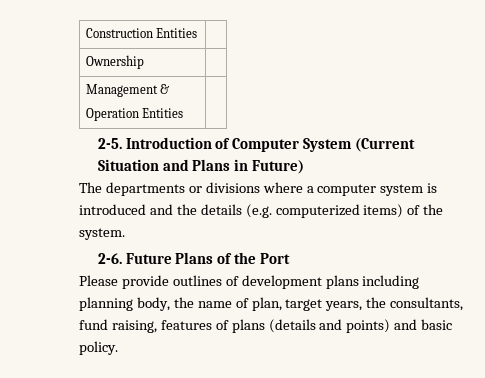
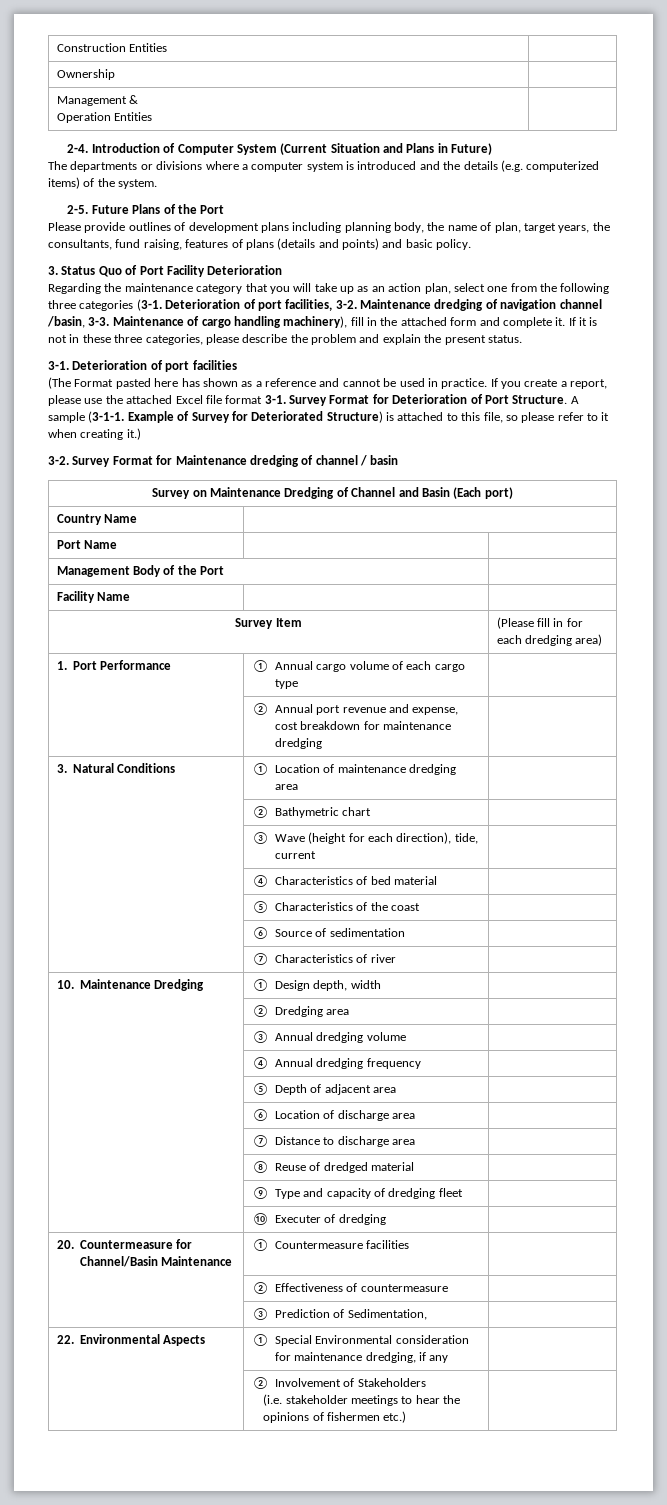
[97,138,122,149] 2-5. -> [67,144,89,153] 2-4.
[97,253,122,264] 2-6. -> [67,205,89,214] 2-5.
(118, 348) none -> [48,265,283,277] [48,283,610,294] [48,299,602,311] [47,316,598,328] [48,334,522,345] [48,360,237,372] [48,377,608,389] [48,394,579,406] [48,411,610,423] [48,428,141,440] [48,455,399,467] [152,487,513,499] [56,514,137,525] [56,540,117,549] [56,565,225,577] [56,591,130,603] [235,618,302,629] [496,617,583,629] [496,634,603,646] [56,660,172,670] [251,660,465,672] [274,679,298,689] [251,703,459,715] [274,721,451,730] [274,738,322,749] [56,763,176,773] [251,763,456,775] [274,784,298,790] [251,806,372,818] [251,832,478,844] [274,851,316,859] [251,875,437,887] [251,901,420,913] [251,927,405,939] [251,953,396,965] [56,979,205,991] [251,979,381,991] [251,1005,350,1017] [251,1031,406,1043] [251,1057,421,1069] [251,1083,396,1095] [251,1109,415,1121] [251,1135,415,1147] [251,1161,414,1173] [251,1187,463,1199] [251,1213,386,1225] [56,1239,193,1249] [79,1256,233,1267] [251,1239,410,1251] [251,1282,448,1294] [251,1308,427,1320] [56,1334,206,1346] [251,1334,469,1346] [274,1352,449,1363] [251,1377,426,1389] [263,1394,461,1406] [263,1411,407,1423] // 3. Status Quo of Port Facility Deterioration // Regarding the maintenance category that you will take up as an action plan, select one from the following three categories (3-1. Deterioration of port facilities, 3-2. Maintenance dredging of navigation channel /basin, 3-3. Maintenance of cargo handling machinery), fill in the attached form and complete it. If it is not in these three categories, please describe the problem and explain the present status. // 3-1. Deterioration of port facilities // (The Format pasted here has shown as a reference and cannot be used in practice. If you create a report, please use the attached Excel file format 3-1. Survey Format for Deterioration of Port Structure. A sample (3-1-1. Example of Survey for Deteriorated Structure) is attached to this file, so please refer to it when creating it.) // 3-2. Survey Format for Maintenance dredging of channel / basin // Survey on Maintenance Dredging of Channel and Basin (Each port) // Country Name | // Port Name | | // Management Body of the Port | // Facility Name | | // Survey Item | (Please fill in for each dredging area) // 1. Port Performance | ① Annual cargo volume of each cargo type | // | ② Annual port revenue and expense, cost breakdown for maintenance dredging | // 3. Natural Conditions | ① Location of maintenance dredging area | // | ② Bathymetric chart | // | ③ Wave (height for each direction), tide, current | // | ④ Characteristics of bed material | // | ⑤ Characteristics of the coast | // | ⑥ Source of sedimentation | // | ⑦ Characteristics of river | // 10. Maintenance Dredging | ① Design depth, width | // | ② Dredging area | // | ③ Annual dredging volume | // | ④ Annual dredging frequency | // | ⑤ Depth of adjacent area | // | ⑥ Location of discharge area | // | ⑦ Distance to discharge area | // | ⑧ Reuse of dredged material | // | ⑨ Type and capacity of dredging fleet | // | ⑩ Executer of dredging | // 20. Countermeasure for Channel/Basin Maintenance | ① Countermeasure facilities | // | ② Effectiveness of countermeasure | // | ③ Prediction of Sedimentation, | // 22. Environmental Aspects | ① Special Environmental consideration for maintenance dredging, if any | // | ② Involvement of Stakeholders // (i.e. stakeholder meetings to hear the opinions of fishermen etc.) |

